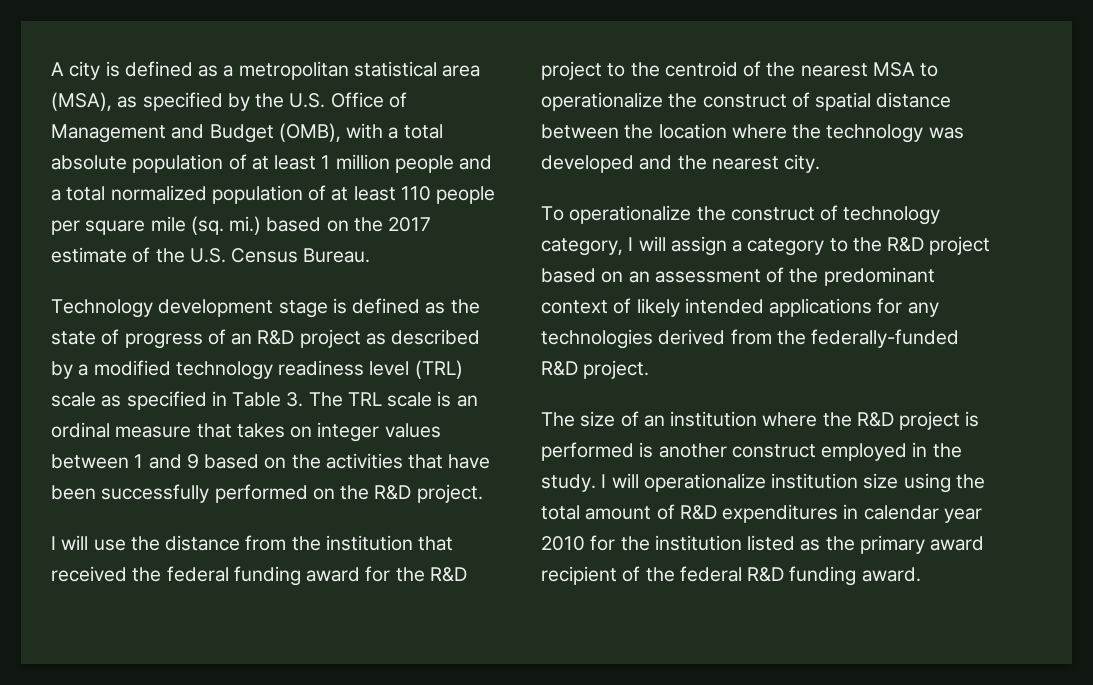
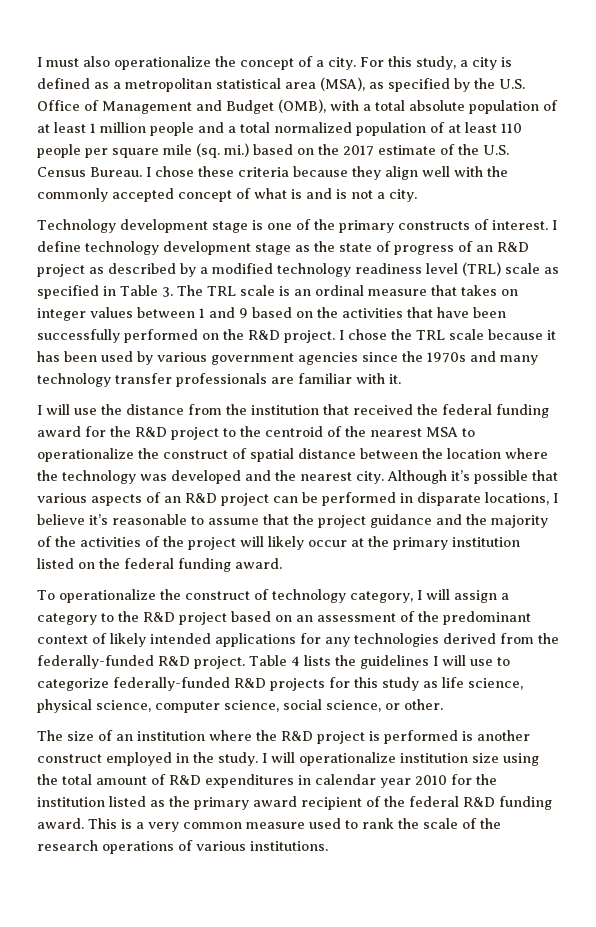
[51,62,64,76] A -> [37,56,468,70] I must also operationalize the concept of a city. For this study, a
[51,298,421,318] // Technology development stage is defined -> [146,166,508,180] [37,188,417,202] [37,219,557,233] [37,241,291,255] I chose these criteria because they align well with the commonly accepted concept of what is and is not a city. // Technology development stage is one of the primary constructs of interest. I define technology development stage
(483, 493) none -> [339,329,556,340] [37,351,538,365] [37,373,401,387] I chose the TRL scale because it has been used by various government agencies since the 1970s and many technology transfer professionals are familiar with it.
(821, 163) none -> [387,470,558,484] [37,492,558,506] [37,514,548,528] [37,536,520,550] [37,558,282,572] Although it’s possible that various aspects of an R&D project can be performed in disparate locations, I believe it’s reasonable to assume that the project guidance and the majority of the activities of the project will likely occur at the primary institution listed on the federal funding award.
(650, 369) none -> [249,655,510,669] [37,677,523,691] [37,699,443,713] Table 4 lists the guidelines I will use to categorize federally-funded R&D projects for this study as life science, physical science, computer science, social science, or other.
(921, 574) none -> [88,818,501,832] [37,840,328,854] This is a very common measure used to rank the scale of the research operations of various institutions.

